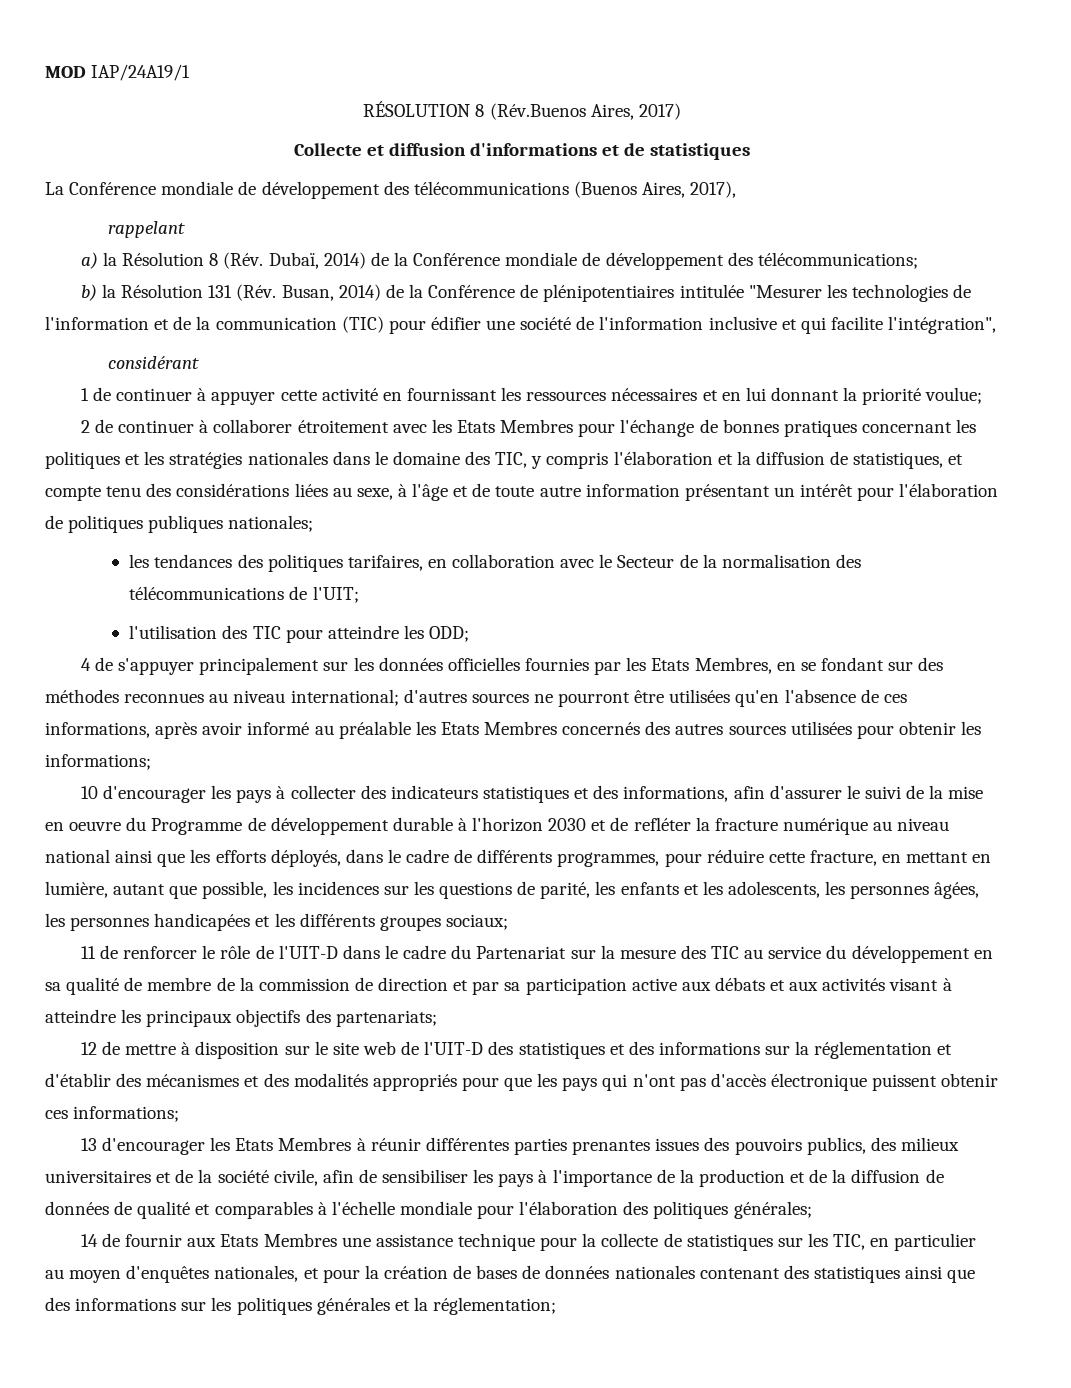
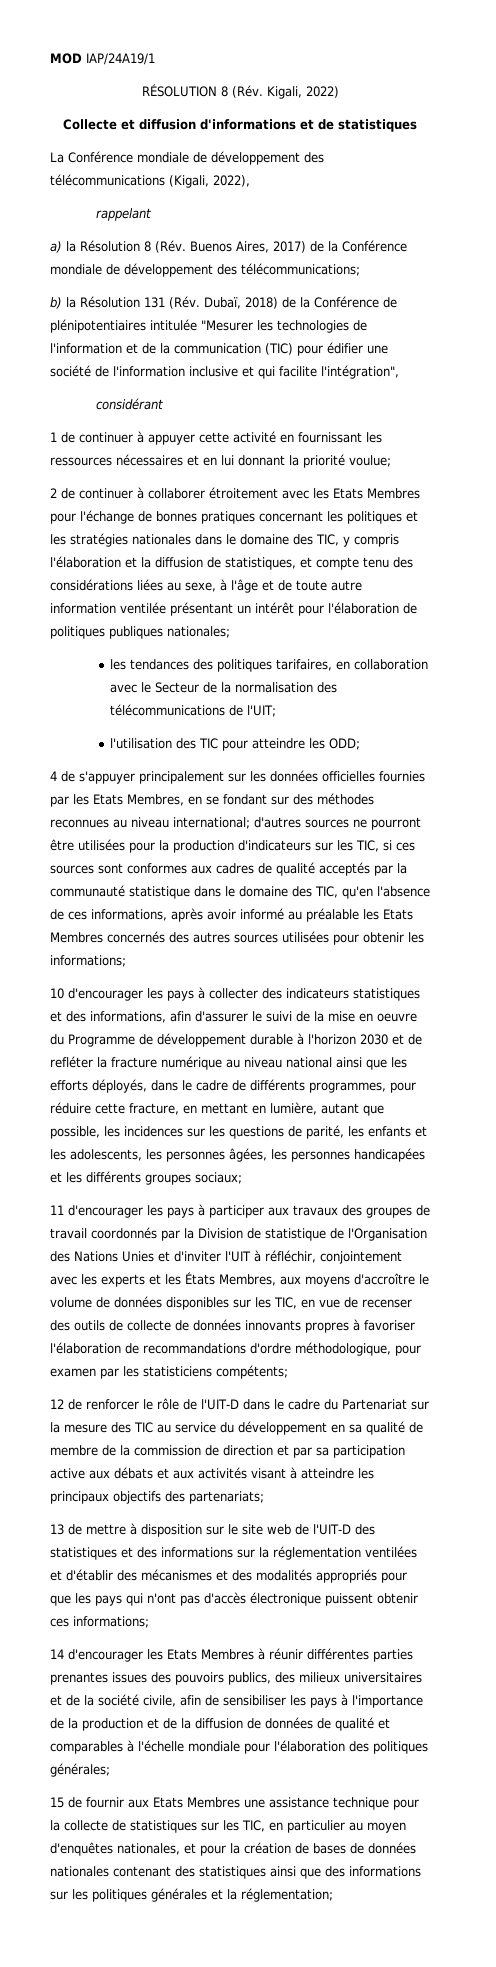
[489,103,681,120] (Rév.Buenos Aires, 2017) -> [231,85,339,99] (Rév. Kigali, 2022)
[573,181,737,198] (Buenos Aires, 2017), -> [169,175,250,188] (Kigali, 2022),
[268,252,366,269] Dubaï, 2014) -> [189,241,306,253] Buenos Aires, 2017)
[281,284,381,301] Busan, 2014) -> [203,297,278,309] Dubaï, 2018)
(680, 490) none -> [120,602,166,614] ventilée
(731, 696) none -> [129,840,415,853] [50,862,407,876] [50,885,338,899] pour la production d'indicateurs sur les TIC, si ces sources sont conformes aux cadres de qualité acceptés par la communauté statistique dans le domaine des TIC,
(96, 952) none -> [68,1204,430,1218] [50,1227,427,1241] [50,1250,402,1264] [50,1272,429,1287] [50,1296,412,1310] [50,1319,415,1333] [50,1342,421,1356] [50,1365,288,1379] [50,1399,64,1409] d'encourager les pays à participer aux travaux des groupes de travail coordonnés par la Division de statistique de l'Organisation des Nations Unies et d'inviter l'UIT à réfléchir, conjointement avec les experts et les États Membres, aux moyens d'accroître le volume de données disponibles sur les TIC, en vue de recenser des outils de collecte de données innovants propres à favoriser l'élaboration de recommandations d'ordre méthodologique, pour examen par les statisticiens compétents; // 12
[80,1042,97,1055] 12 -> [50,1524,64,1535] 13
(933, 1050) none -> [365,1546,417,1558] ventilées
[80,1138,97,1151] 13 -> [50,1649,64,1659] 14
[80,1234,98,1247] 14 -> [50,1797,64,1808] 15

